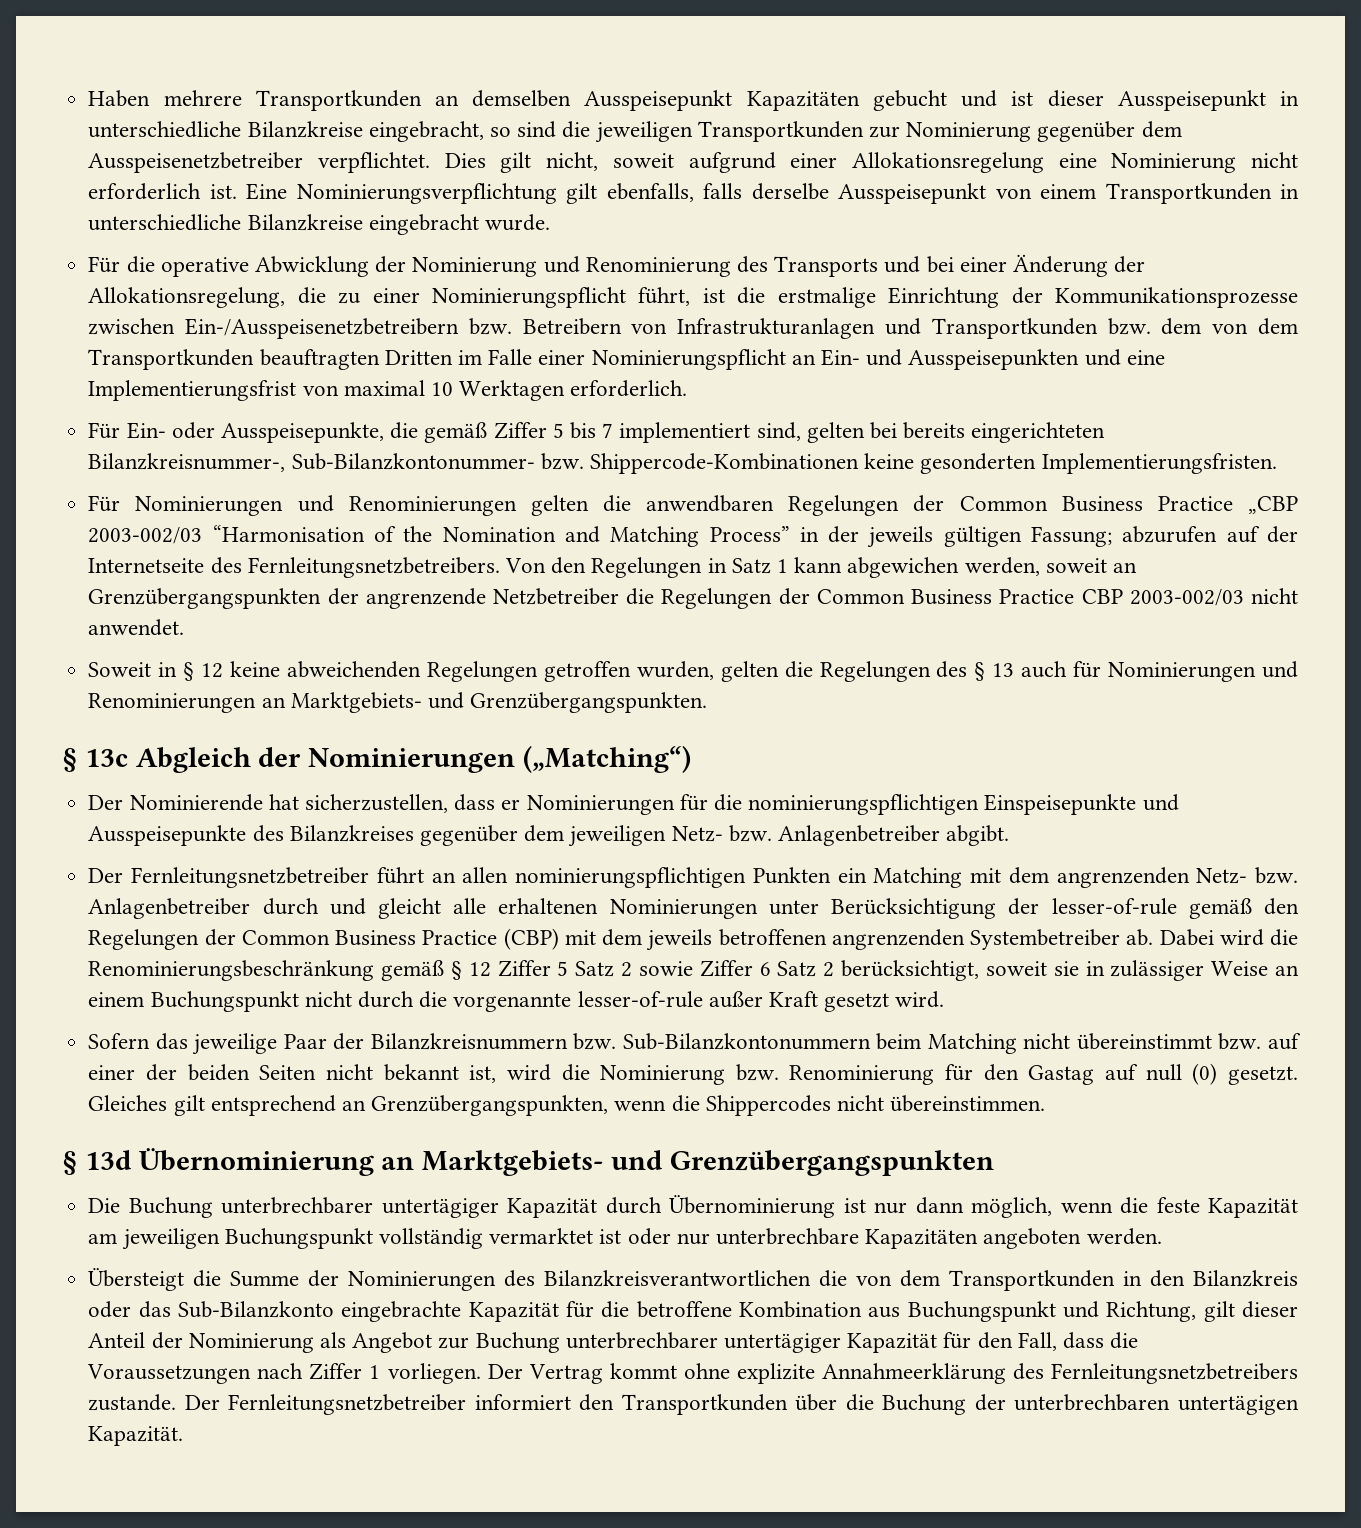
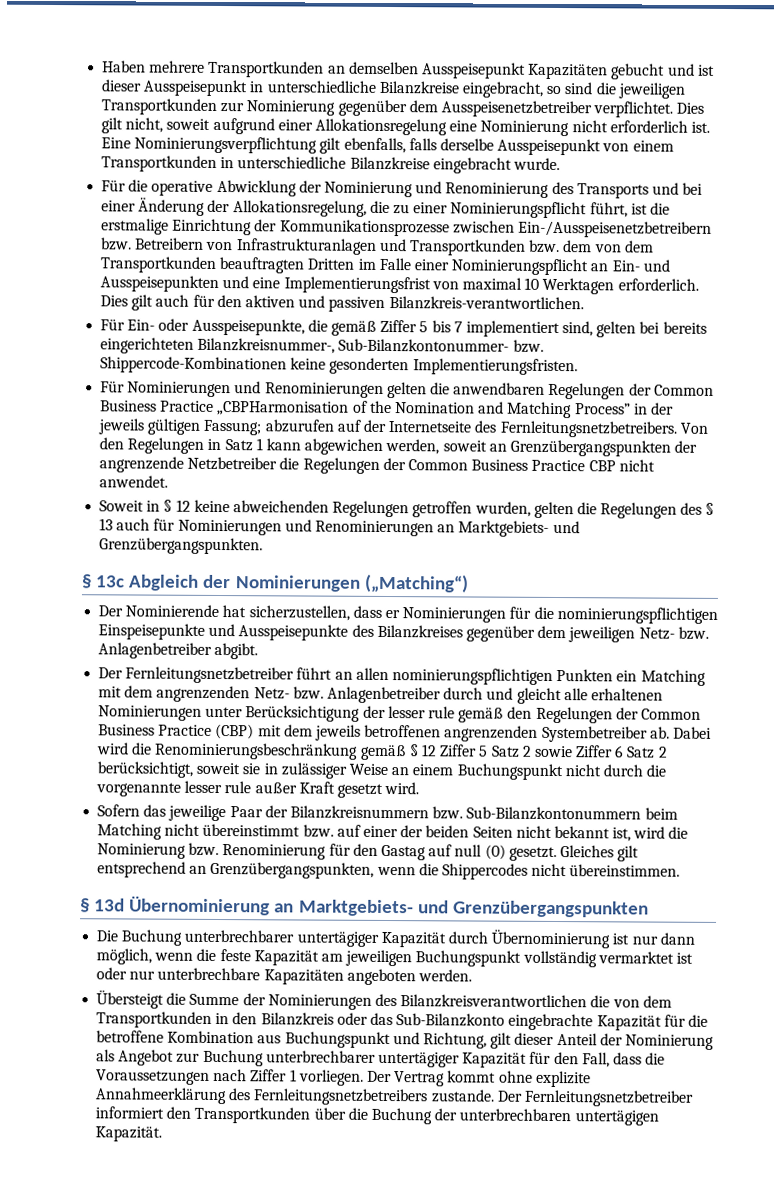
(688, 388) none -> [100,294,584,312] Dies gilt auch für den aktiven und passiven Bilanzkreis-verantwortlichen.
[1248,496,1298,514] [88,525,365,544] „CBP 2003-002/03 “Harmonisation -> [217,400,350,416] „CBPHarmonisation
[1129,589,1244,606] 2003-002/03 -> (616, 466) none
[1051,898,1177,915] lesser-of-rule -> [387,706,455,719] lesser rule
[577,991,703,1008] lesser-of-rule -> [184,780,252,794] lesser rule

